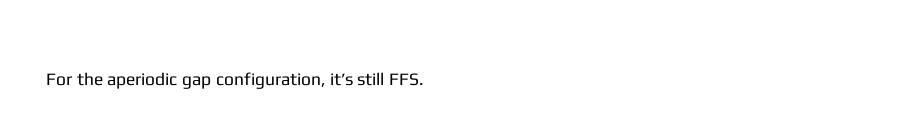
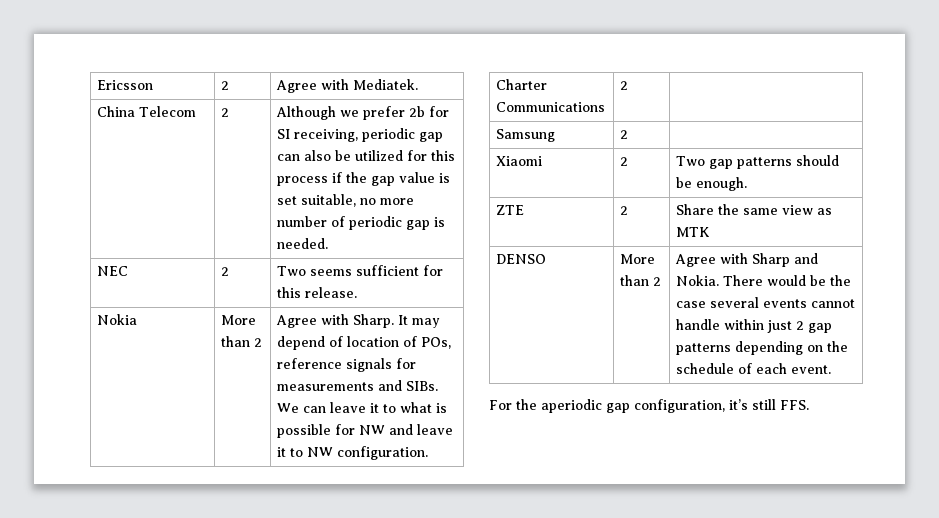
(46, 79) none -> [96,80,153,90] [220,81,229,90] [275,79,418,93] [96,106,196,117] [220,108,229,117] [275,106,449,120] [276,128,443,142] [276,150,455,161] [276,172,450,186] [276,194,414,207] [276,216,445,230] [276,238,328,249] [96,266,128,276] [220,267,229,276] [276,265,443,276] [276,287,357,298] [96,314,137,325] [220,315,256,325] [220,336,262,347] [275,314,440,328] [276,336,451,350] [276,358,416,372] [276,380,438,391] [276,402,447,413] [276,424,453,438] [276,446,428,460] [495,79,547,90] [495,102,605,112] [619,81,628,90] [495,129,555,142] [619,130,628,139] [495,156,542,166] [619,157,628,166] [675,155,839,169] [675,177,747,191] [495,205,524,215] [619,206,628,215] [675,204,832,215] [675,227,710,237] [495,254,546,264] [619,254,655,264] [619,275,661,286] [674,253,818,267] [675,275,851,286] [675,297,855,308] [675,319,832,333] [675,341,848,355] [675,363,831,374] Ericsson | 2 | Agree with Mediatek. // China Telecom | 2 | Although we prefer 2b for SI receiving, periodic gap can also be utilized for this process if the gap value is set suitable, no more number of periodic gap is needed. // NEC | 2 | Two seems sufficient for this release. // Nokia | More than 2 | Agree with Sharp. It may depend of location of POs, reference signals for measurements and SIBs. We can leave it to what is possible for NW and leave it to NW configuration. // Charter Communications | 2 | // Samsung | 2 | // Xiaomi | 2 | Two gap patterns should be enough. // ZTE | 2 | Share the same view as MTK // DENSO | More than 2 | Agree with Sharp and Nokia. There would be the case several events cannot handle within just 2 gap patterns depending on the schedule of each event. //

